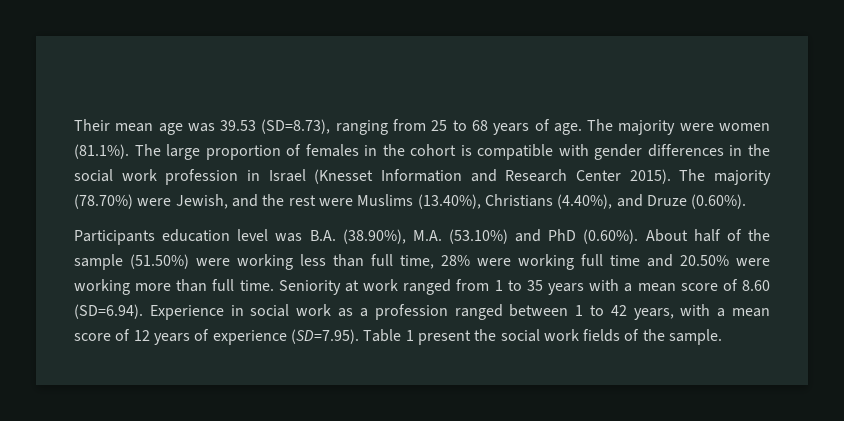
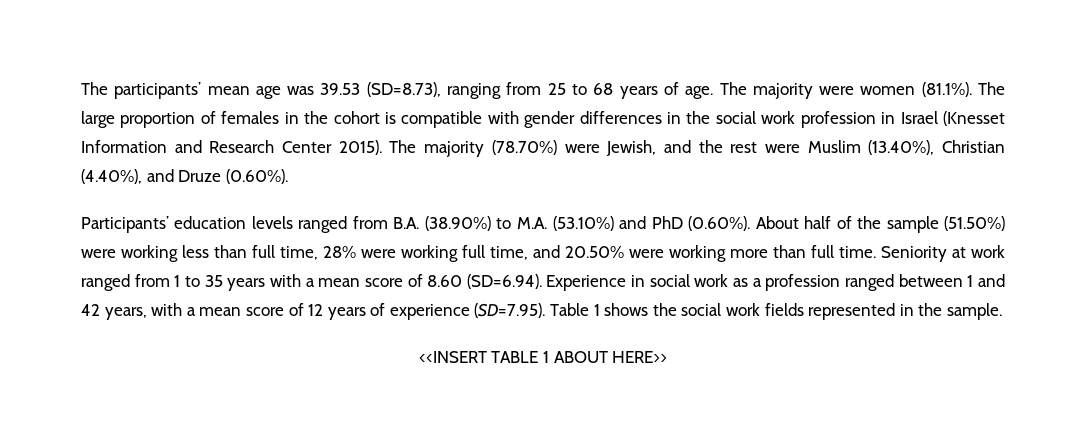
[74,119,110,131] Their -> [81,82,202,99] The participants’
[357,194,553,209] Muslims (13.40%), Christians -> [807,140,1005,155] Muslim (13.40%), Christian
[74,229,406,245] Participants education level was B.A. (38.90%), -> [81,216,512,233] Participants’ education levels ranged from B.A. (38.90%) to
[610,255,640,266] time -> [490,246,528,260] time,
[589,305,604,316] to -> [978,274,1006,287] and
[417,330,471,345] present -> [604,303,649,316] shows
[624,329,640,341] of -> [808,303,914,320] represented in
(723, 337) none -> [418,351,668,363] // <<INSERT TABLE 1 ABOUT HERE>>

